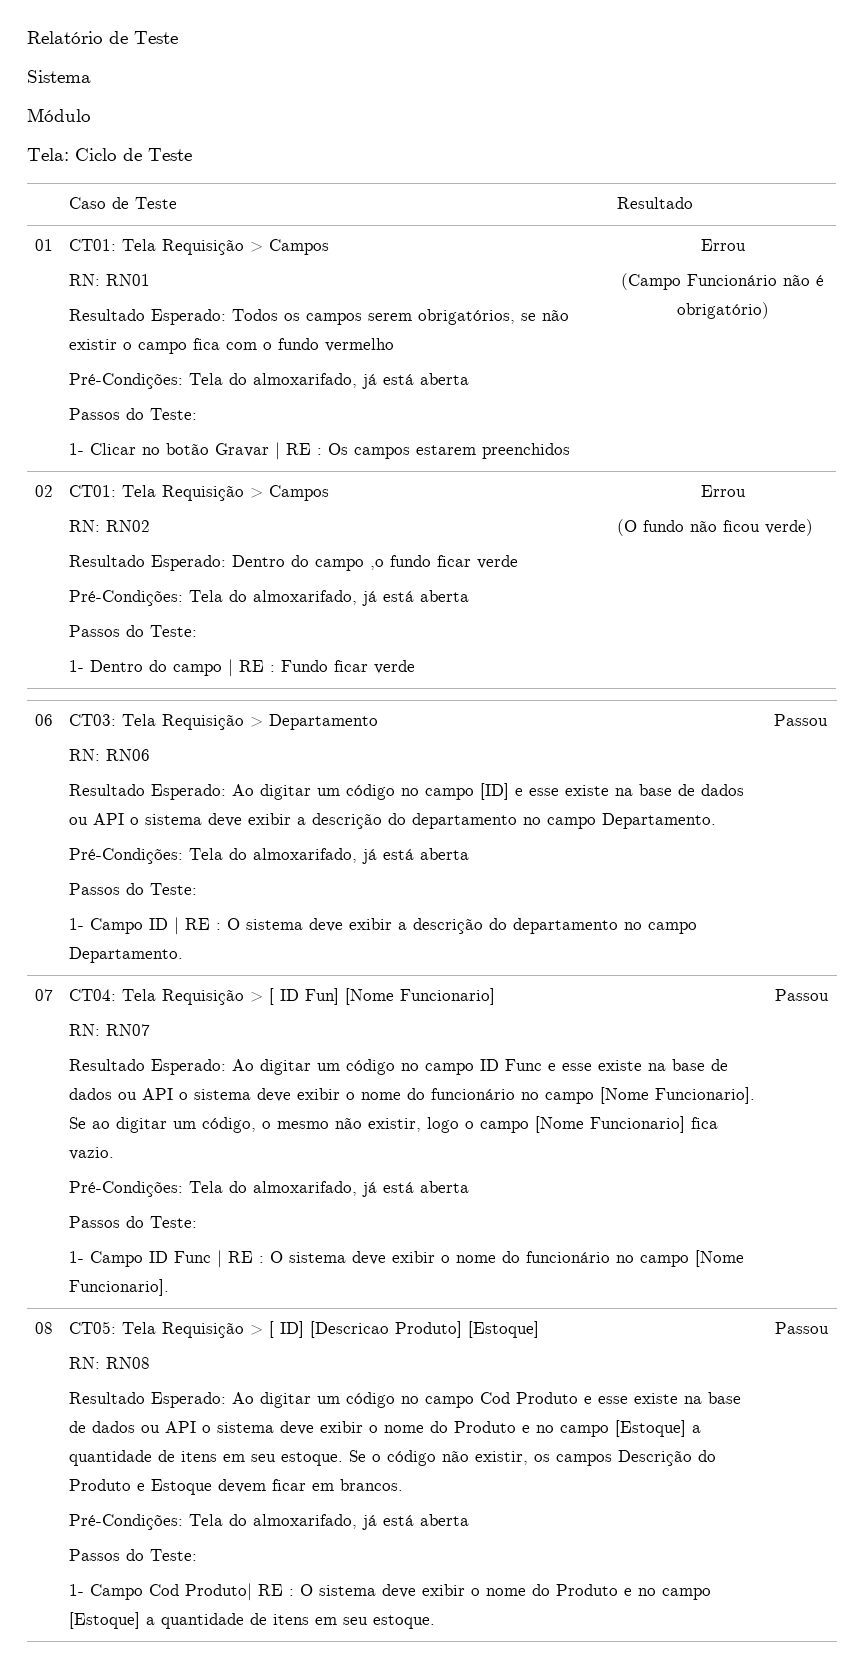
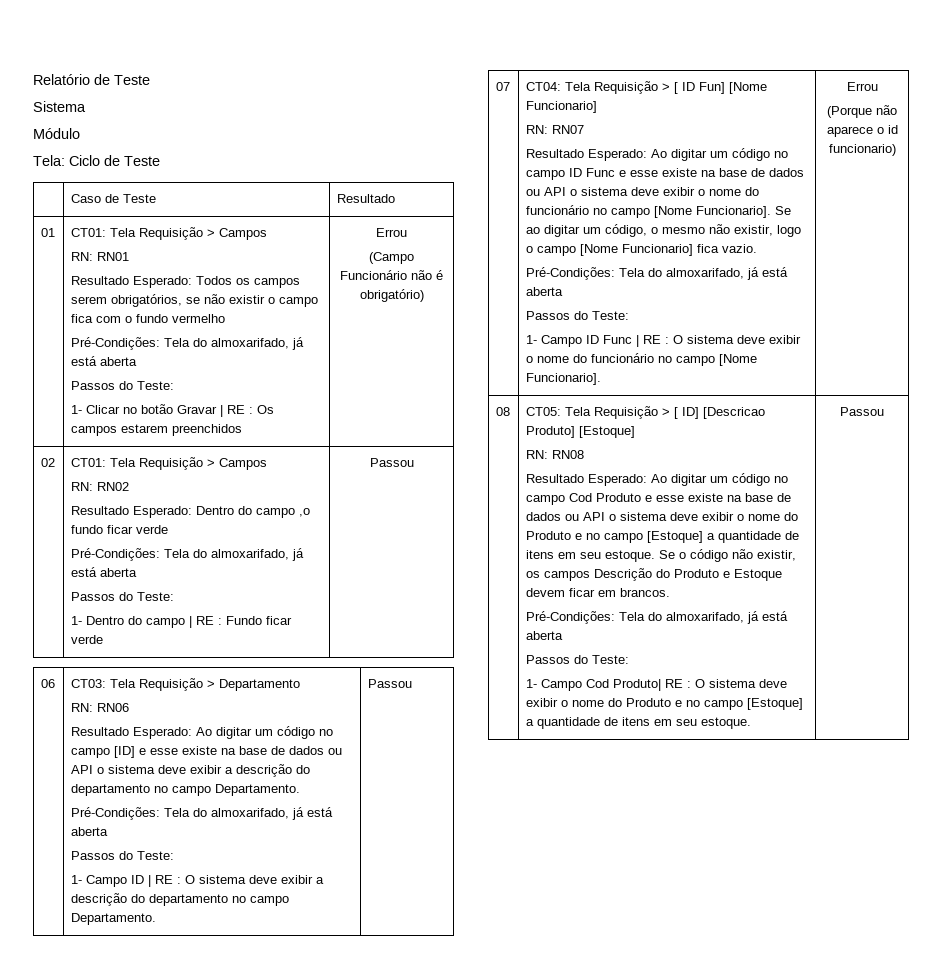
[700,485,746,497] [616,519,813,536] Errou // (O fundo não ficou verde) -> [369,458,414,467] Passou
[775,989,829,1001] Passou -> [846,82,878,91] [827,105,897,118] [826,125,898,137] [828,144,896,156] Errou // (Porque não aparece o id funcionario)

